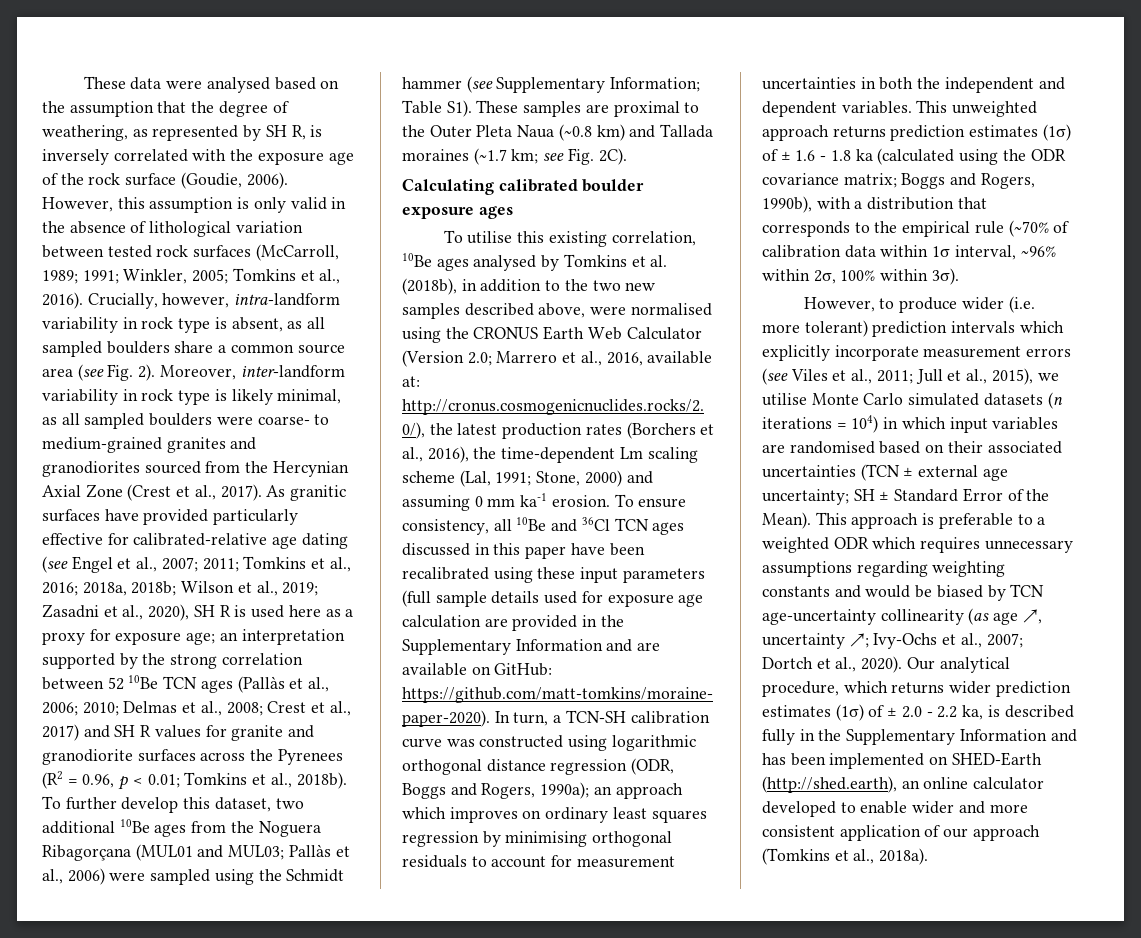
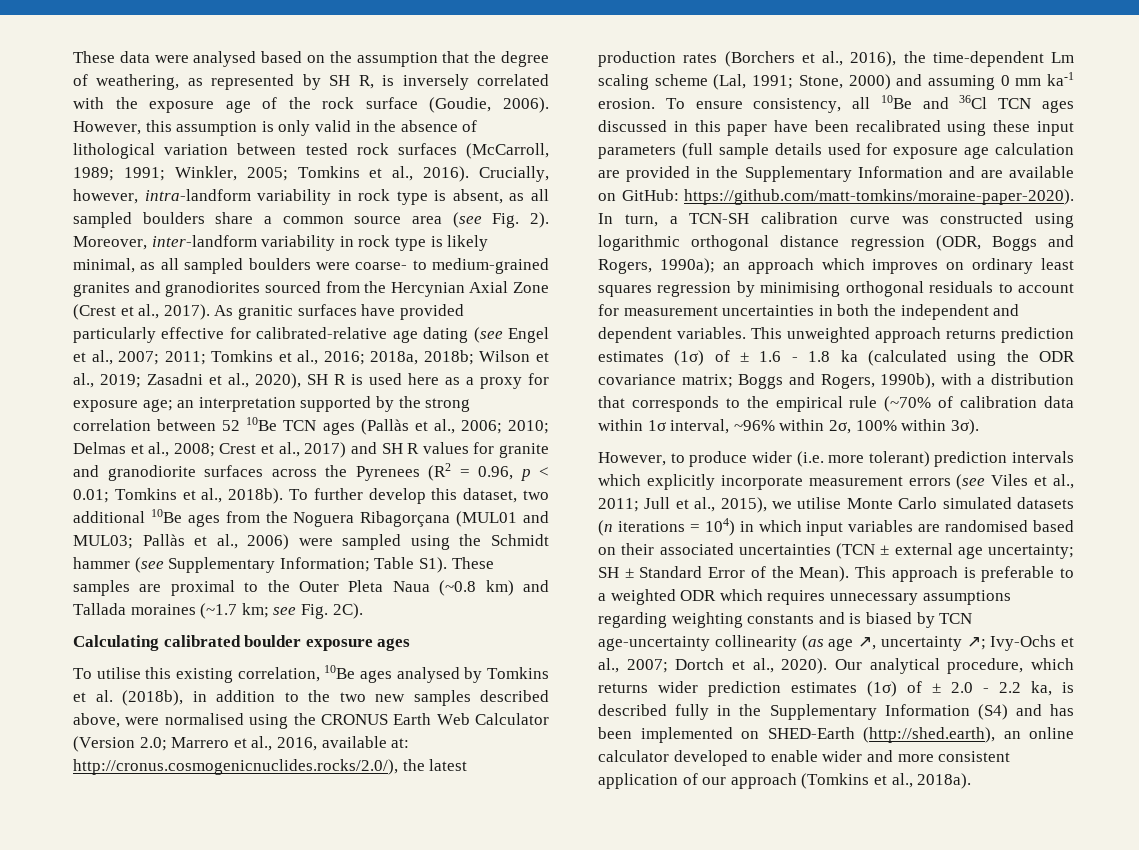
[865,585,933,598] would be -> [849,613,862,624] is
(1047, 735) none -> [977,704,1008,720] (S4)

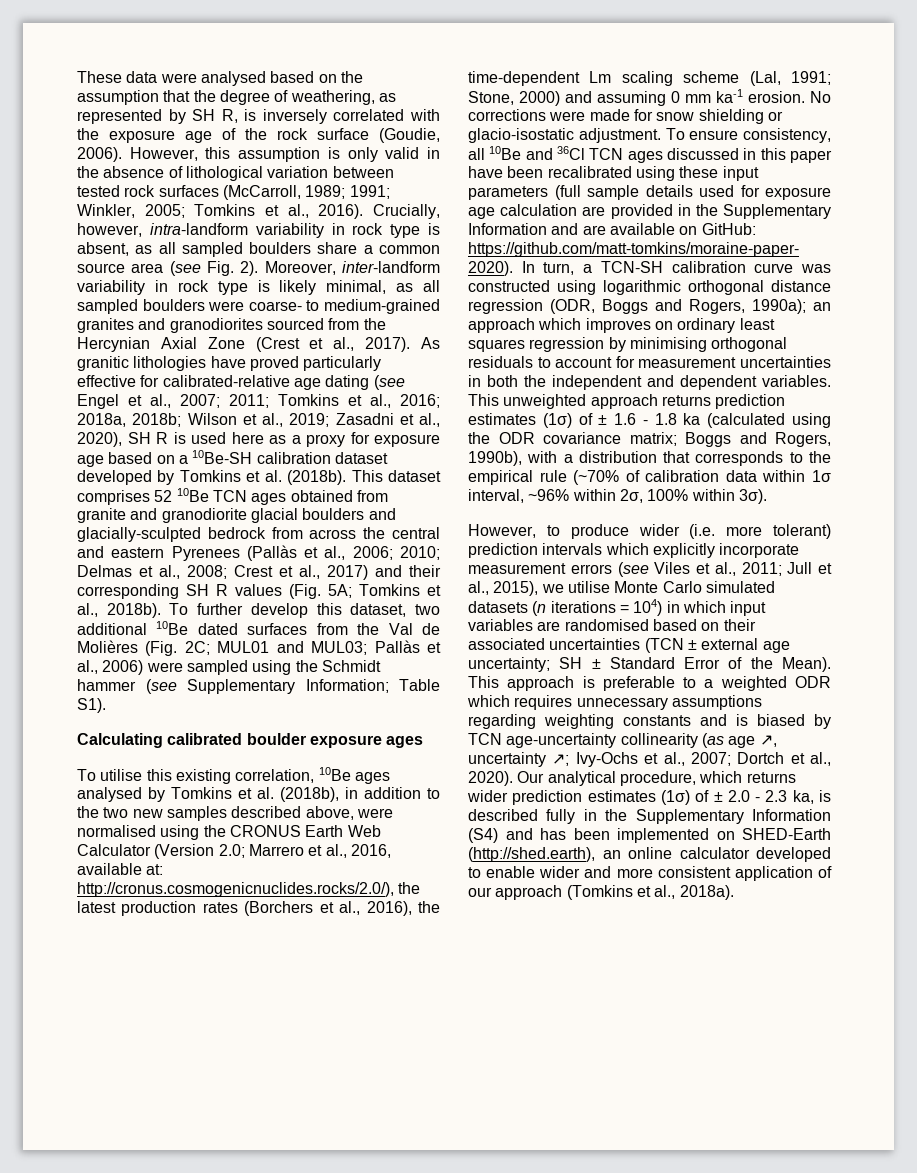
[297,304,464,320] surfaces have provided -> [133,356,299,371] lithologies have proved
[142,396,471,412] [73,417,355,435] age; an interpretation supported by the strong correlation between 52 10Be TCN ages -> [77,450,388,467] [77,470,441,485] [77,488,388,505] [77,508,396,523] [77,527,440,542] [77,546,240,561] age based on a 10Be-SH calibration dataset developed by Tomkins et al. (2018b). This dataset comprises 52 10Be TCN ages obtained from granite and granodiorite glacial boulders and glacially-sculpted bedrock from across the central and eastern Pyrenees
(377, 448) none -> [409,565,441,577] [77,584,179,599] their corresponding
[473,442,550,458] [73,463,549,481] [73,489,109,503] for granite and granodiorite surfaces across the Pyrenees (R2 = 0.96, p < 0.01; -> [289,584,352,599] (Fig. 5A;
[187,511,518,527] ages from the Noguera Ribagorçana (MUL01 -> [197,623,440,635] [77,640,270,656] dated surfaces from the Val de Molières (Fig. 2C; MUL01
[451,557,494,569] [73,580,549,596] [73,603,363,619] These samples are proximal to the Outer Pleta Naua (~0.8 km) and Tallada moraines (~1.7 km; see Fig. 2C). -> (106, 705) none
(655, 103) none -> [810,91,831,103] [468,109,783,124] [468,128,661,143] No corrections were made for snow shielding or glacio-isostatic adjustment.
[999,682,1021,693] 2.2 -> [765,790,788,802] 2.3

